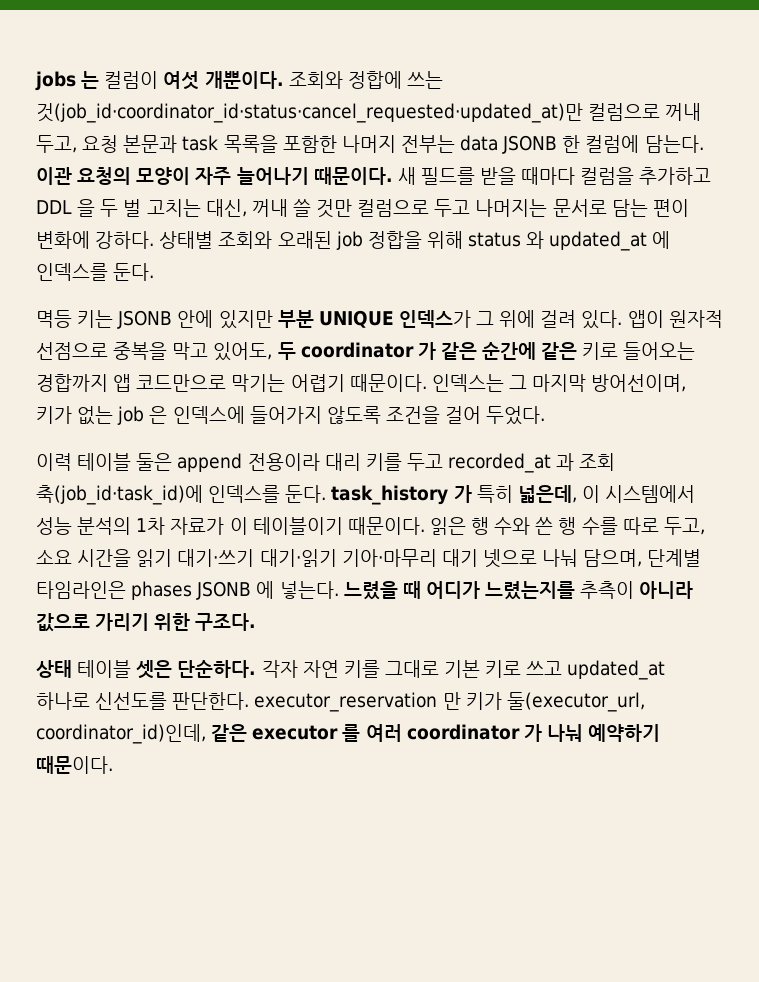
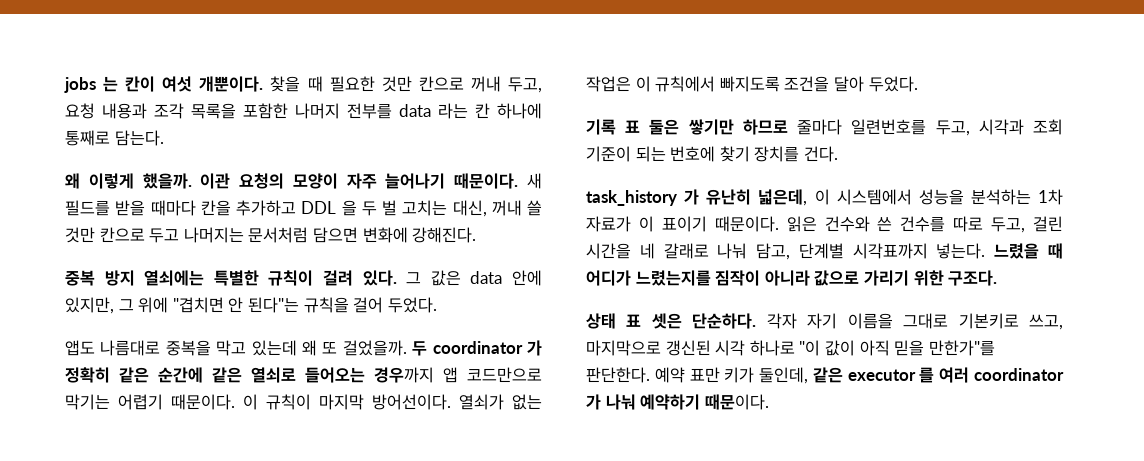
[104,71,159,89] 컬럼이 -> [125,76,156,92] 칸이
[288,71,443,89] [36,103,661,123] 조회와 정합에 쓰는 것(job_id·coordinator_id·status·cancel_requested·updated_at)만 컬럼으로 -> [270,76,464,92] 찾을 때 필요한 것만 칸으로
[123,135,219,153] 본문과 task -> [102,103,184,119] 내용과 조각
[400,135,704,154] 전부는 data JSONB 한 컬럼에 담는다. -> [347,103,542,119] [65,130,164,146] [65,173,192,189] 전부를 data 라는 칸 하나에 통째로 담는다. // 왜 이렇게 했을까.
[580,167,635,185] 컬럼을 -> [200,200,231,216] 칸을
[357,199,430,217] 컬럼으로 -> [99,227,145,243] 칸으로
[552,199,689,217] [36,231,671,251] [36,263,155,281] [36,310,723,329] [36,342,273,361] 문서로 담는 편이 변화에 강하다. 상태별 조회와 오래된 job 정합을 위해 status 와 updated_at 에 인덱스를 둔다. // 멱등 키는 JSONB 안에 있지만 부분 UNIQUE 인덱스가 그 위에 걸려 있다. 앱이 원자적 선점으로 중복을 막고 있어도, -> [248,227,477,243] [65,270,543,286] [65,297,437,314] [65,340,407,356] 문서처럼 담으면 변화에 강해진다. // 중복 방지 열쇠에는 특별한 규칙이 걸려 있다. 그 값은 data 안에 있지만, 그 위에 "겹치면 안 된다"는 규칙을 걸어 두었다. // 앱도 나름대로 중복을 막고 있는데 왜 또 걸었을까.
(436, 351) none -> [65,367,110,383] 정확히
[582,342,696,360] [36,374,108,392] 키로 들어오는 경합까지 -> [251,367,434,383] 열쇠로 들어오는 경우까지
[431,374,687,392] [36,406,546,425] [36,453,616,473] [36,485,327,505] 인덱스는 그 마지막 방어선이며, 키가 없는 job 은 인덱스에 들어가지 않도록 조건을 걸어 두었다. // 이력 테이블 둘은 append 전용이라 대리 키를 두고 recorded_at 과 조회 축(job_id·task_id)에 인덱스를 둔다. -> [243,394,542,410] [586,76,918,92] [586,119,1063,136] [586,146,838,162] 이 규칙이 마지막 방어선이다. 열쇠가 없는 작업은 이 규칙에서 빠지도록 조건을 달아 두었다. // 기록 표 둘은 쌓기만 하므로 줄마다 일련번호를 두고, 시각과 조회 기준이 되는 번호에 찾기 장치를 건다. //
[476,485,513,503] 특히 -> [706,189,752,205] 유난히
[36,517,132,535] 성능 분석의 -> [918,189,1031,205] 성능을 분석하는
[252,517,343,535] 테이블이기 -> [661,216,707,232] 표이기
[471,517,705,535] [36,549,702,568] [36,581,275,600] 행 수와 쓴 행 수를 따로 두고, 소요 시간을 읽기 대기·쓰기 대기·읽기 기아·마무리 대기 넷으로 나눠 담으며, 단계별 타임라인은 phases JSONB 에 -> [824,216,1063,233] [586,243,928,260] 건수와 쓴 건수를 따로 두고, 걸린 시간을 네 갈래로 나눠 담고, 단계별 시각표까지
[580,581,635,599] 추측이 -> [715,270,761,286] 짐작이
[77,660,132,678] 테이블 -> [626,314,642,327] 표
[302,660,666,680] [36,692,645,712] [36,724,206,744] 자연 키를 그대로 기본 키로 쓰고 updated_at 하나로 신선도를 판단한다. executor_reservation 만 키가 둘(executor_url, coordinator_id)인데, -> [807,313,1063,330] [586,340,995,356] [586,367,809,384] 자기 이름을 그대로 기본키로 쓰고, 마지막으로 갱신된 시각 하나로 "이 값이 아직 믿을 만한가"를 판단한다. 예약 표만 키가 둘인데,

